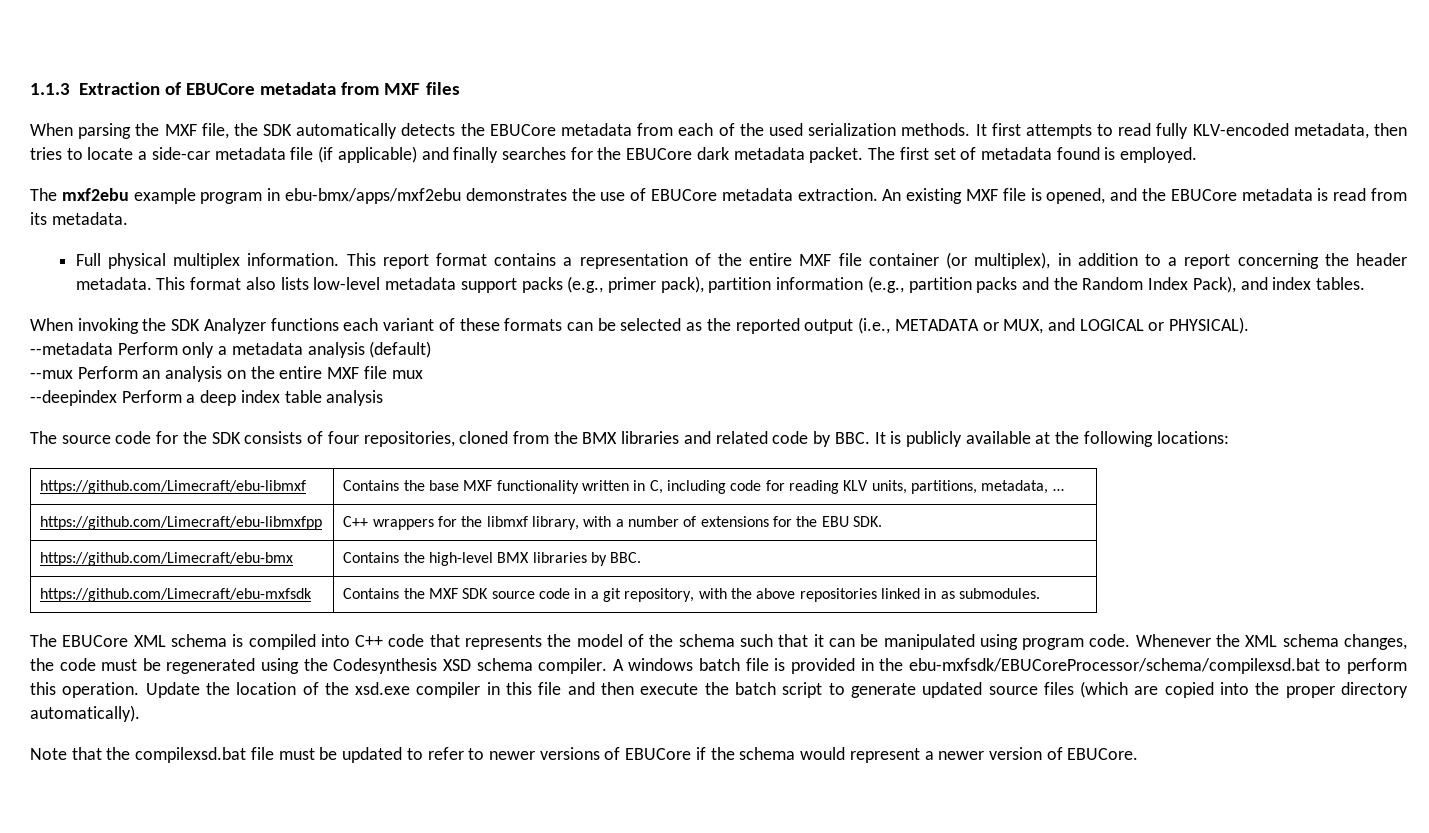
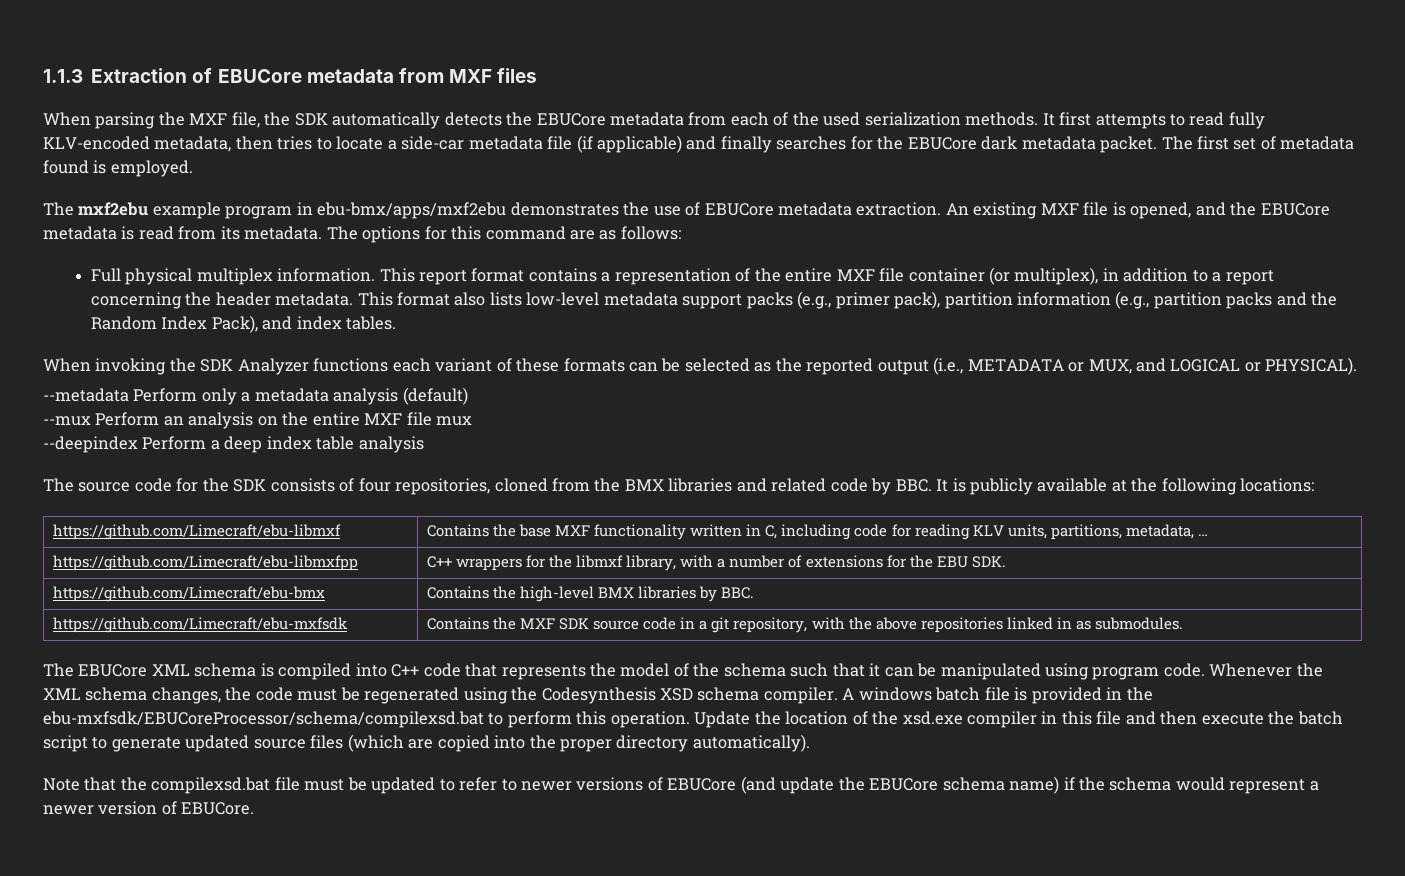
(128, 218) none -> [326,226,681,243] The options for this command are as follows:
(692, 754) none -> [740,776,1060,794] (and update the EBUCore schema name)

